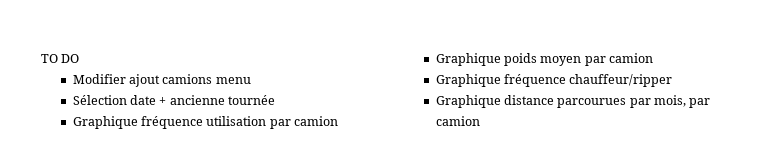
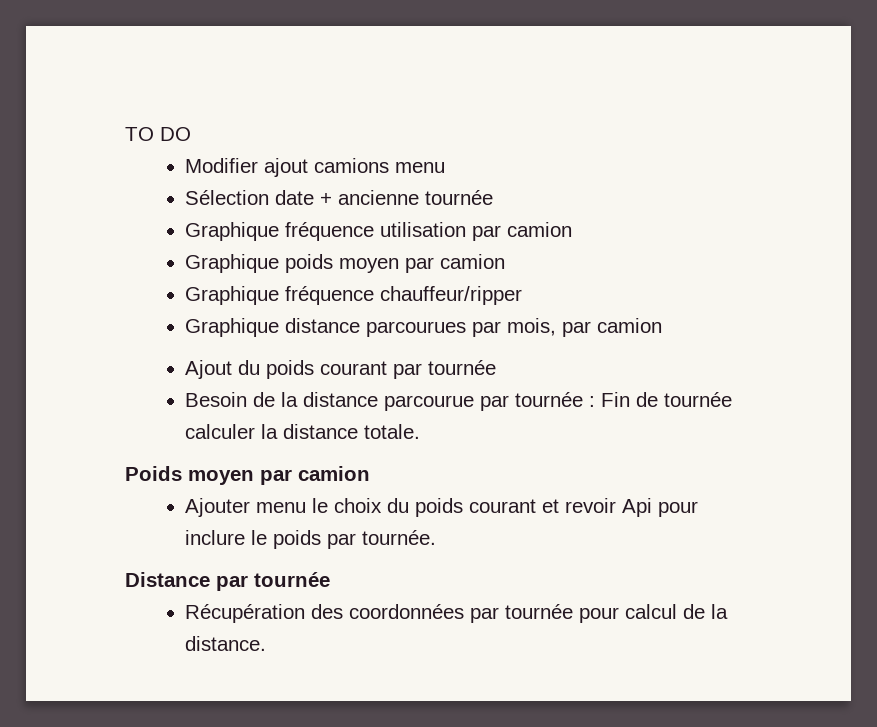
(480, 121) none -> [185,360,497,379] [185,392,733,411] [185,424,421,439] [125,466,370,485] [185,498,699,517] [185,530,437,549] [125,572,330,591] [185,604,729,623] [185,636,267,651] // Ajout du poids courant par tournée // Besoin de la distance parcourue par tournée : Fin de tournée calculer la distance totale. // Poids moyen par camion // Ajouter menu le choix du poids courant et revoir Api pour inclure le poids par tournée. // Distance par tournée // Récupération des coordonnées par tournée pour calcul de la distance.

